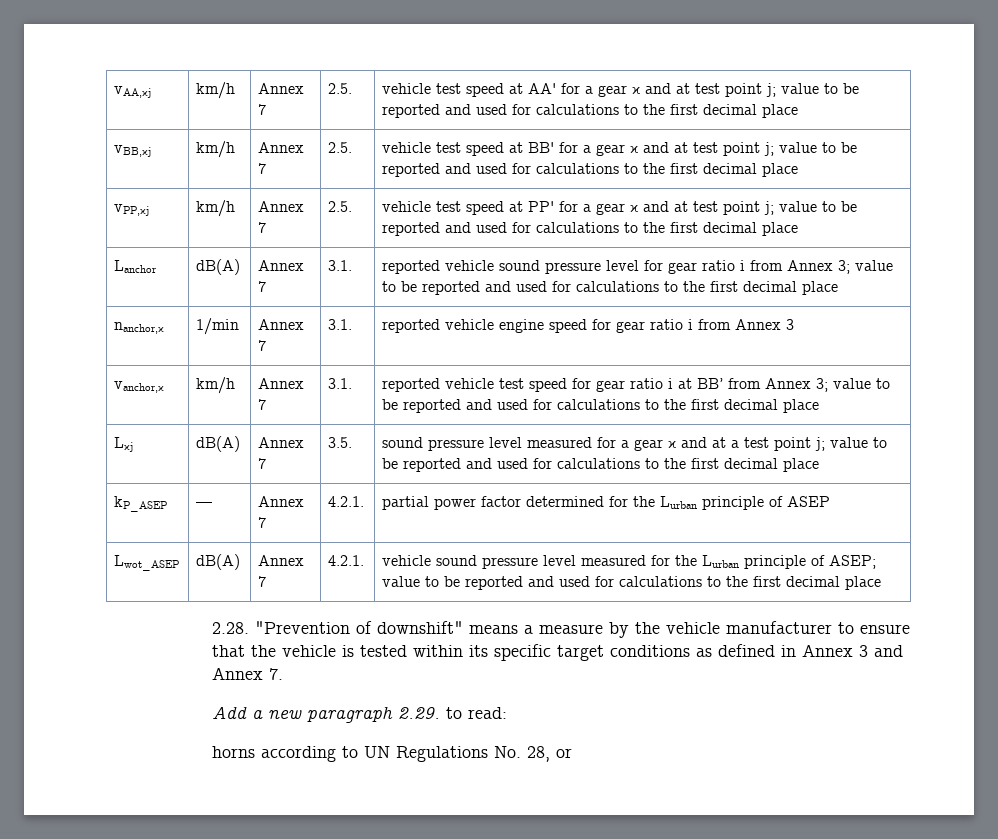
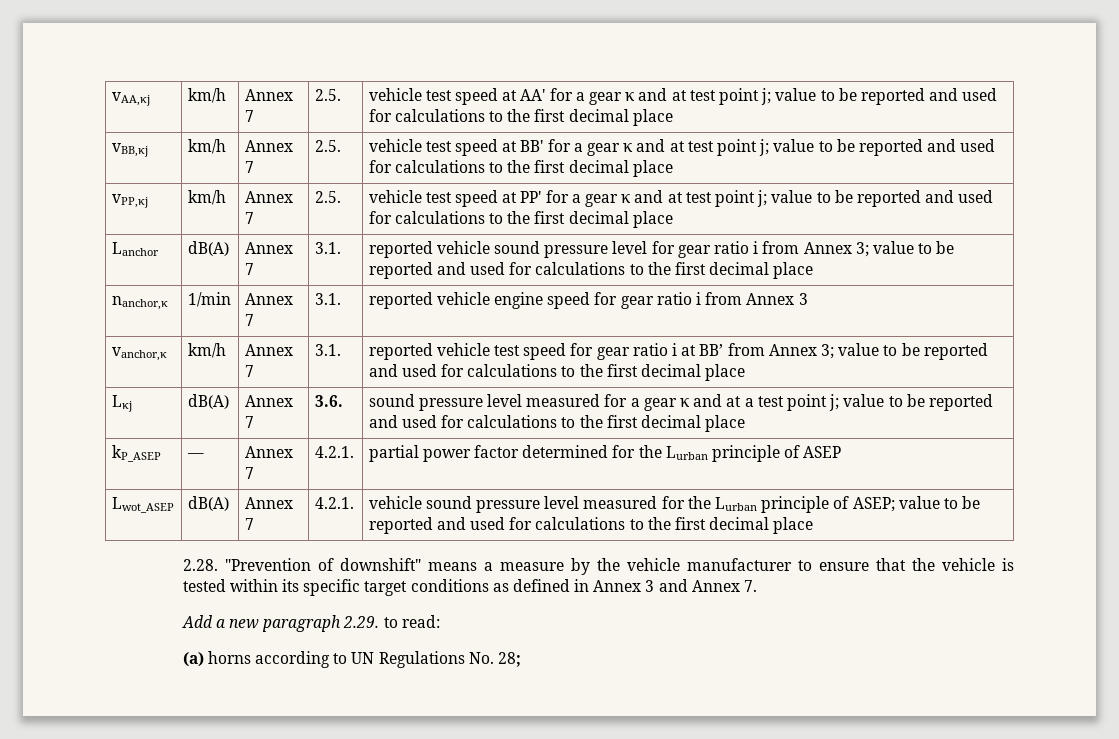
[328,437,353,448] 3.5. -> [314,395,343,407] 3.6.
(508, 713) none -> [182,652,204,667] (a)
[527,746,573,762] 28, or -> [497,652,521,667] 28;

